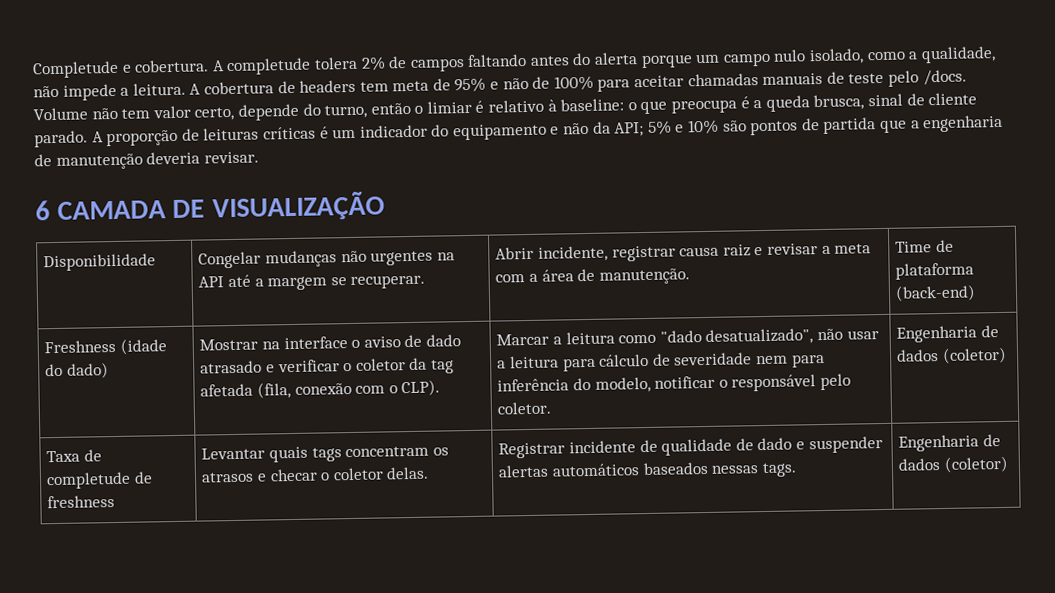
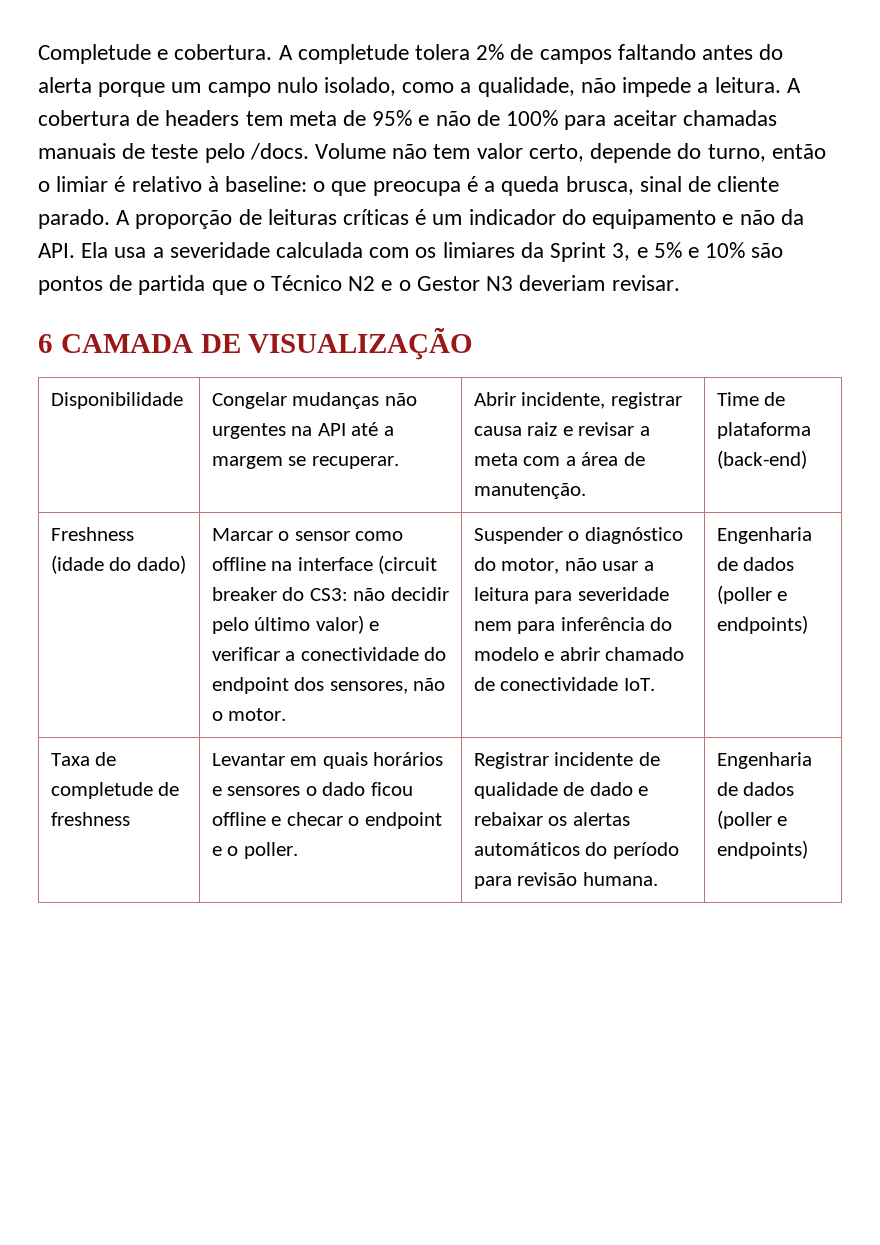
[614,122,645,137] API; -> [38,242,648,262] API. Ela usa a severidade calculada com os limiares da Sprint 3, e
[910,114,1004,133] [34,151,201,170] a engenharia de manutenção deveria -> [252,275,606,291] o Técnico N2 e o Gestor N3 deveriam
[199,334,461,351] [200,357,454,374] [200,379,441,399] [496,328,814,346] Mostrar na interface o aviso de dado atrasado e verificar o coletor da tag afetada (fila, conexão com o CLP). | Marcar a leitura como "dado desatualizado", -> [211,528,404,541] [211,555,438,574] [211,587,449,601] [211,615,380,634] [211,647,447,661] [211,677,446,694] [211,708,287,721] [473,527,683,544] [473,557,560,574] Marcar o sensor como offline na interface (circuit breaker do CS3: não decidir pelo último valor) e verificar a conectividade do endpoint dos sensores, não o motor. | Suspender o diagnóstico do motor,
[598,353,671,367] cálculo de -> (573, 597) none
[594,373,851,393] [497,401,552,415] [896,325,1000,343] [896,346,1008,364] modelo, notificar o responsável pelo coletor. | Engenharia de dados (coletor) -> [473,647,685,661] [473,677,655,691] [716,527,812,544] [716,557,795,571] [716,585,788,604] [716,615,808,634] modelo e abrir chamado de conectividade IoT. | Engenharia de dados (poller e endpoints)
[269,445,449,463] [201,466,430,483] quais tags concentram os atrasos e checar o coletor delas. -> [290,752,444,769] [211,782,413,796] [211,812,442,829] [211,842,298,859] em quais horários e sensores o dado ficou offline e checar o endpoint e o poller.
[808,436,883,454] [498,461,797,478] [898,433,1002,452] [898,455,1010,473] suspender alertas automáticos baseados nessas tags. | Engenharia de dados (coletor) -> [473,812,630,826] [473,842,679,859] [473,872,658,889] [716,752,812,769] [716,782,795,796] [716,810,788,829] [716,840,808,859] rebaixar os alertas automáticos do período para revisão humana. | Engenharia de dados (poller e endpoints)

